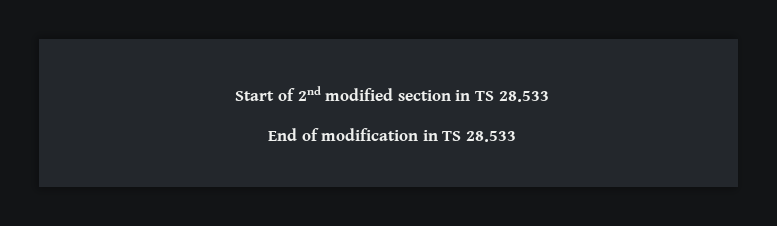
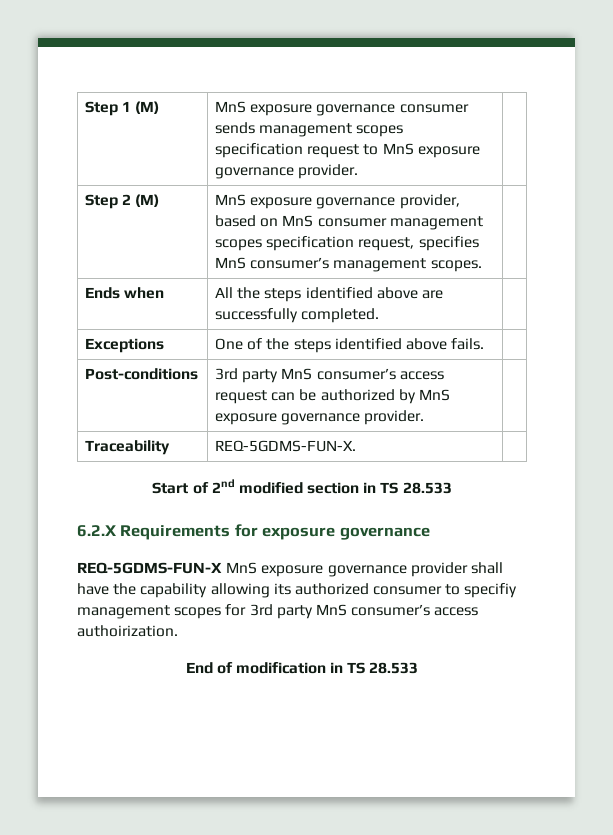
(235, 96) none -> [85,101,160,116] [215,101,469,116] [215,122,404,137] [215,143,480,158] [215,164,359,179] [85,194,160,209] [215,194,460,209] [215,215,483,230] [215,236,479,251] [215,257,482,272] [85,287,165,299] [215,287,444,302] [215,308,380,323] [85,338,165,353] [215,338,485,353] [85,368,199,380] [215,368,444,383] [215,389,451,404] [215,410,425,425] [85,440,171,455] [215,440,357,452] Step 1 (M) | MnS exposure governance consumer sends management scopes specification request to MnS exposure governance provider. | // Step 2 (M) | MnS exposure governance provider, based on MnS consumer management scopes specification request, specifies MnS consumer’s management scopes. | // Ends when | All the steps identified above are successfully completed. | // Exceptions | One of the steps identified above fails. | // Post-conditions | 3rd party MnS consumer’s access request can be authorized by MnS exposure governance provider. | // Traceability | REQ-5GDMS-FUN-X. | //
(549, 96) none -> [77,524,430,540] [77,562,503,577] [77,583,518,598] [77,604,479,619] [77,625,178,637] // 6.2.X Requirements for exposure governance // REQ-5GDMS-FUN-X MnS exposure governance provider shall have the capability allowing its authorized consumer to specifiy management scopes for 3rd party MnS consumer’s access authoirization.

